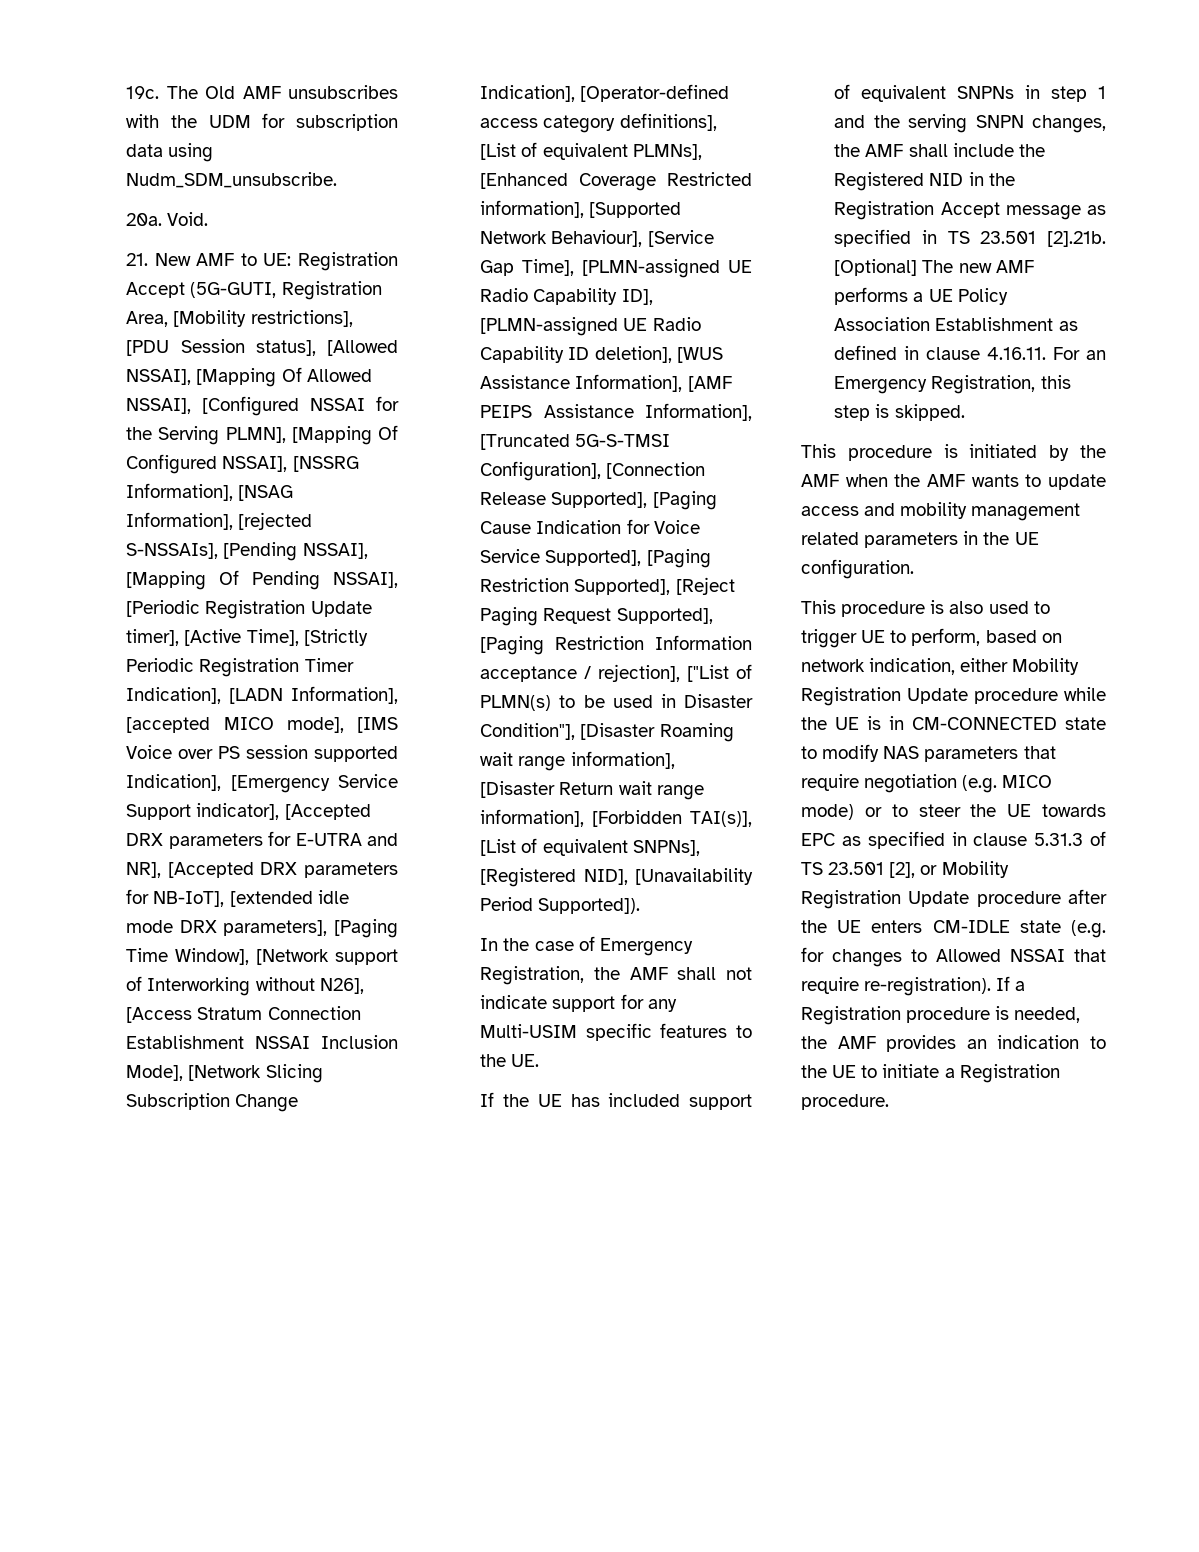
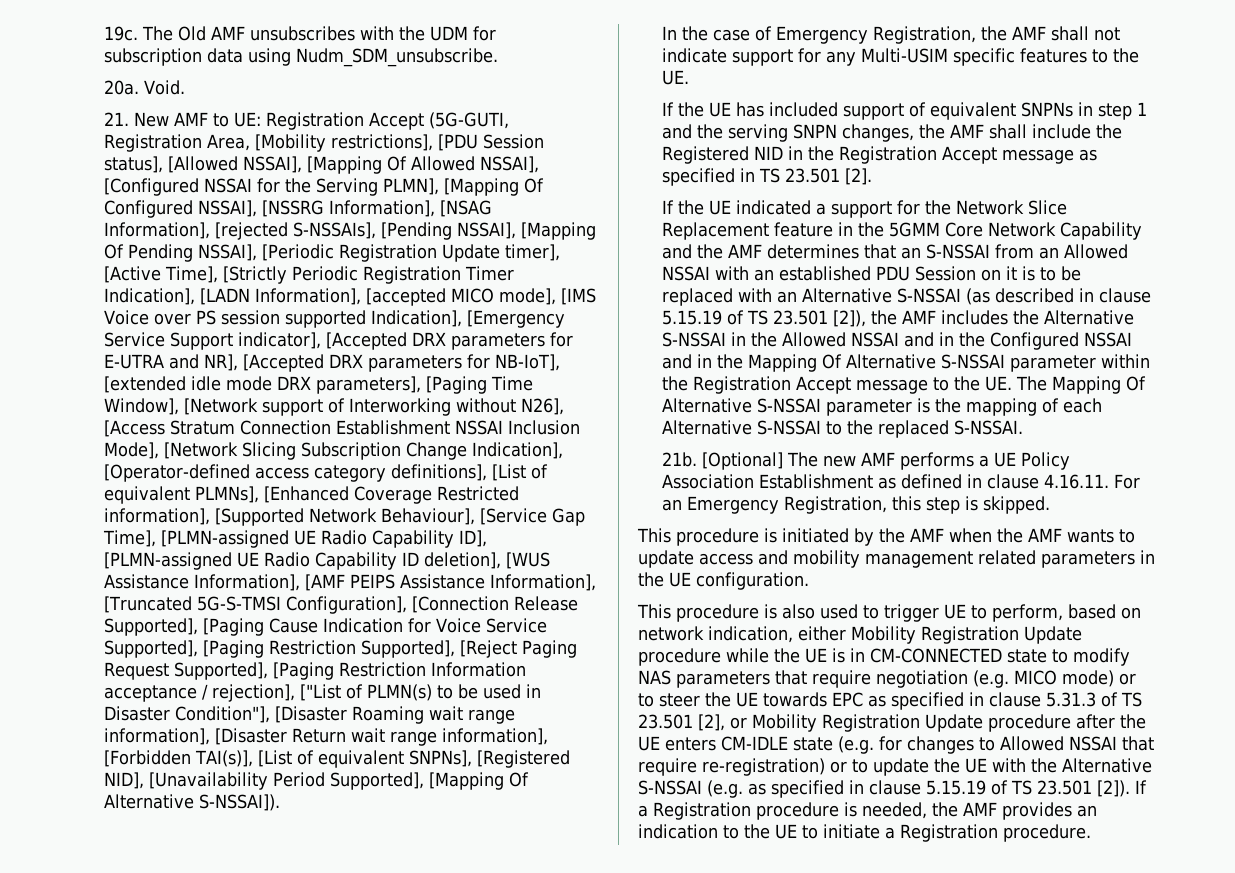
[538,898,641,914] Supported]). -> [330,772,530,790] [104,794,281,811] Supported], [Mapping Of Alternative S-NSSAI]).
[1047,231,1106,247] [2].21b. -> [845,168,873,185] [662,200,1068,218] [662,222,1143,240] [662,244,1129,259] [662,266,1082,281] [662,288,1152,306] [662,310,1135,327] [662,332,1133,350] [662,354,1151,372] [662,376,1147,394] [662,398,1103,416] [662,420,1024,438] [662,452,698,467] [2]. // If the UE indicated a support for the Network Slice Replacement feature in the 5GMM Core Network Capability and the AMF determines that an S-NSSAI from an Allowed NSSAI with an established PDU Session on it is to be replaced with an Alternative S-NSSAI (as described in clause 5.15.19 of TS 23.501 [2]), the AMF includes the Alternative S-NSSAI in the Allowed NSSAI and in the Configured NSSAI and in the Mapping Of Alternative S-NSSAI parameter within the Registration Accept message to the UE. The Mapping Of Alternative S-NSSAI parameter is the mapping of each Alternative S-NSSAI to the replaced S-NSSAI. // 21b.
[864,977,992,996] re-registration). -> [702,758,1152,776] [638,780,1130,798] re-registration) or to update the UE with the Alternative S-NSSAI (e.g. as specified in clause 5.15.19 of TS 23.501 [2]).

